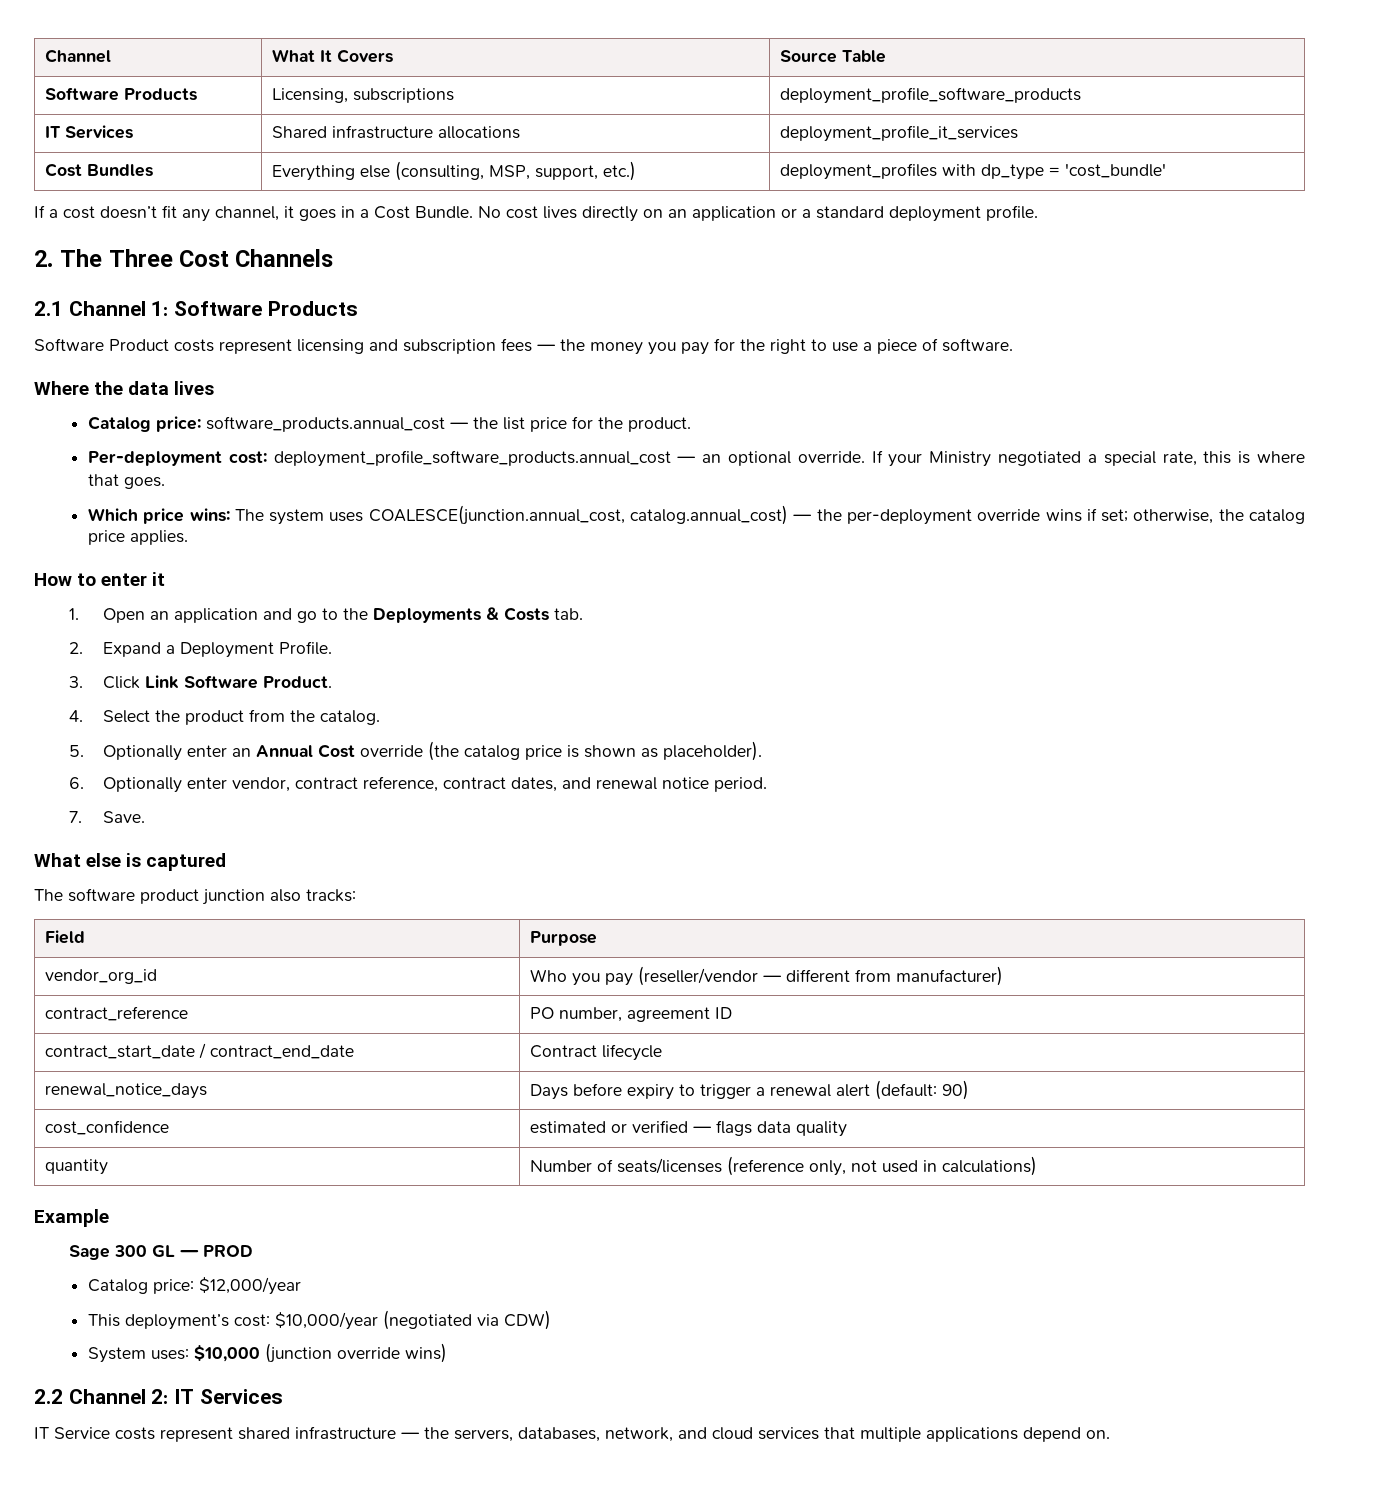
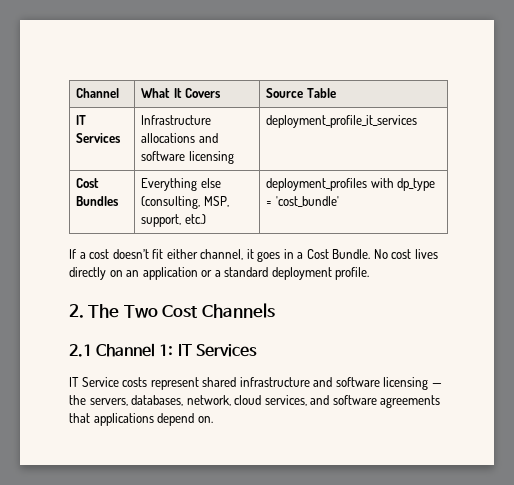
[44,87,197,101] [271,88,454,103] [779,87,1081,104] // Software Products | Licensing, subscriptions | deployment_profile_software_products -> (336, 93) none
[271,125,433,139] Shared infrastructure -> [141,115,212,125] Infrastructure
(520, 132) none -> [198,133,218,143] [141,151,234,164] and software licensing
[182,209,210,222] any -> [166,249,198,259] either
[108,249,173,267] Three -> [123,305,158,318] Two
[174,301,358,316] [34,338,1013,355] [34,381,215,395] [87,416,691,432] [87,450,1305,467] [87,474,165,489] [87,505,1305,525] [87,530,188,545] [34,572,166,586] [68,607,584,623] [68,641,333,658] [68,675,333,689] [68,709,381,725] [68,741,763,761] [68,776,768,793] [68,811,146,823] [34,853,227,871] [34,888,356,905] [44,930,85,944] [529,931,597,946] [44,969,157,984] [529,966,1003,986] [44,1006,188,1021] [529,1007,732,1022] [44,1043,354,1059] [529,1044,662,1061] [44,1083,207,1099] [529,1080,969,1100] [44,1120,169,1135] [529,1120,847,1137] [44,1159,108,1175] [529,1156,1037,1176] [34,1209,109,1227] [68,1245,253,1260] [87,1277,301,1295] [87,1310,551,1330] [87,1343,447,1363] [34,1389,169,1404] Software Products // Software Product costs represent licensing and subscription fees — the money you pay for the right to use a piece of software. // Where the data lives // Catalog price: software_products.annual_cost — the list price for the product. // Per-deployment cost: deployment_profile_software_products.annual_cost — an optional override. If your Ministry negotiated a special rate, this is where that goes. // Which price wins: The system uses COALESCE(junction.annual_cost, catalog.annual_cost) — the per-deployment override wins if set; otherwise, the catalog price applies. // How to enter it // 1. Open an application and go to the Deployments & Costs tab. // 2. Expand a Deployment Profile. // 3. Click Link Software Product. // 4. Select the product from the catalog. // 5. Optionally enter an Annual Cost override (the catalog price is shown as placeholder). // 6. Optionally enter vendor, contract reference, contract dates, and renewal notice period. // 7. Save. // What else is captured // The software product junction also tracks: // Field | Purpose // vendor_org_id | Who you pay (reseller/vendor — different from manufacturer) // contract_reference | PO number, agreement ID // contract_start_date / contract_end_date | Contract lifecycle // renewal_notice_days | Days before expiry to trigger a renewal alert (default: 90) // cost_confidence | estimated or verified — flags data quality // quantity | Number of seats/licenses (reference only, not used in calculations) // Example // Sage 300 GL — PROD // Catalog price: $12,000/year // This deployment’s cost: $10,000/year (negotiated via CDW) // System uses: $10,000 (junction override wins) // 2.2 Channel 2: -> (174, 350) none
(396, 1433) none -> [313,377,429,390] and software licensing
[678,1427,921,1442] and cloud services that multiple -> [234,395,441,408] [69,413,90,423] cloud services, and software agreements that

